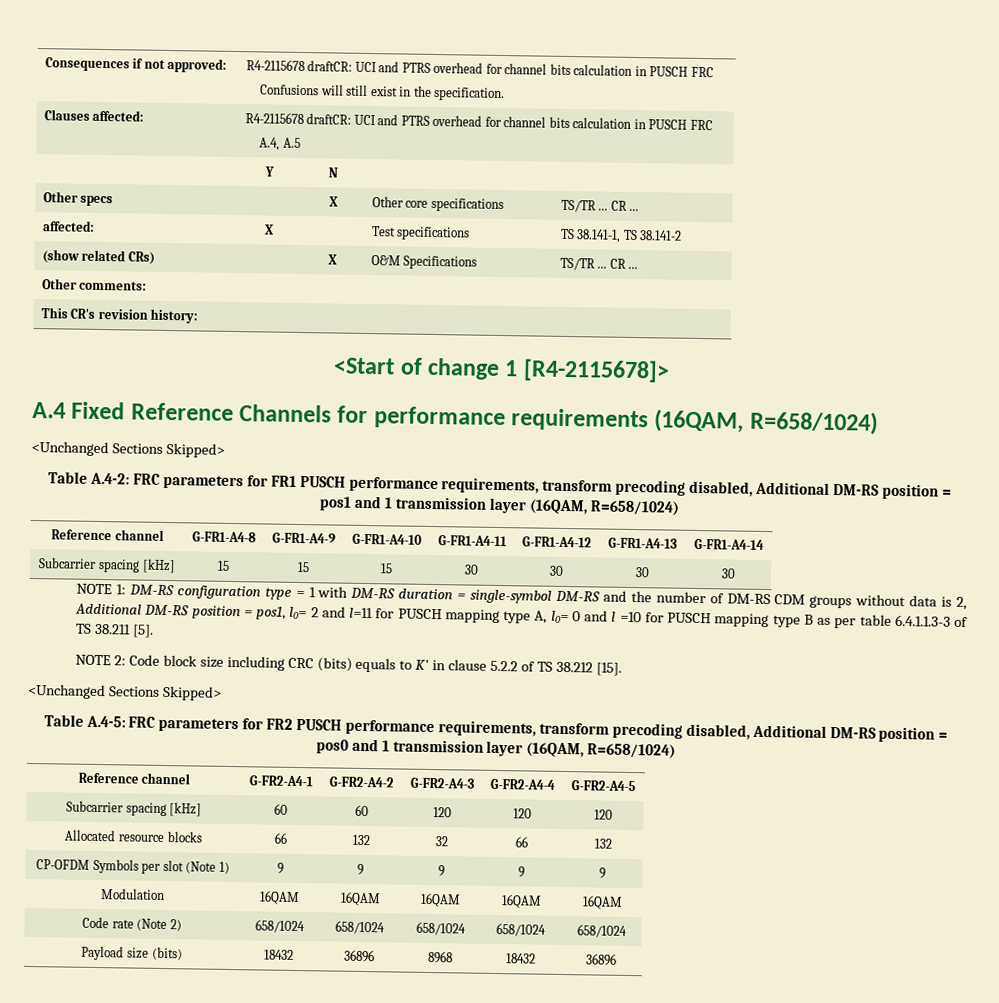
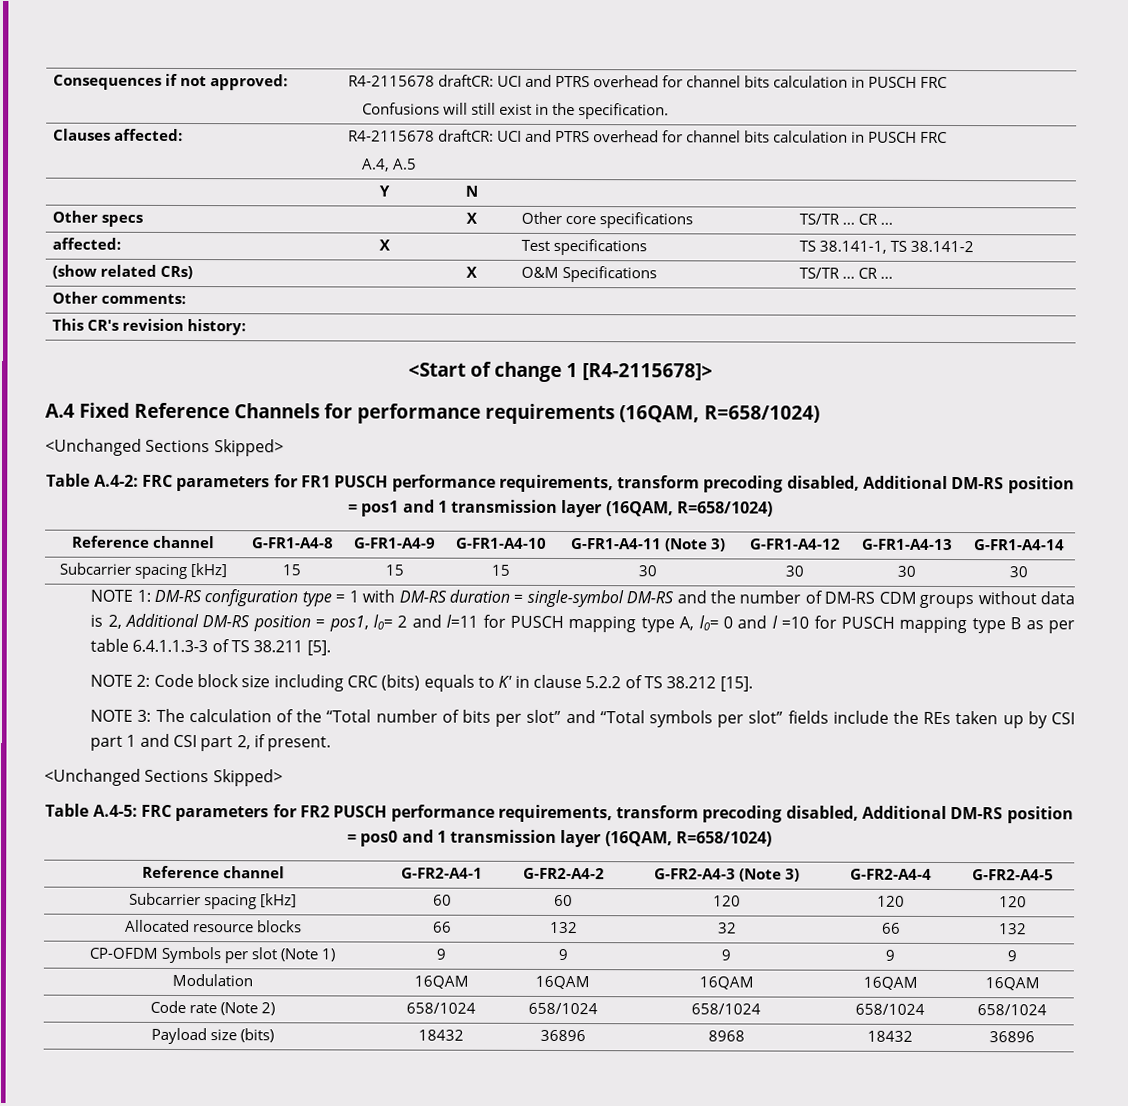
(507, 541) none -> [664,538,726,552] (Note 3)
(622, 669) none -> [90,708,1076,729] [90,733,332,752] // NOTE 3: The calculation of the “Total number of bits per slot” and “Total symbols per slot” fields include the REs taken up by CSI part 1 and CSI part 2, if present.
(475, 783) none -> [739,868,800,882] (Note 3)

